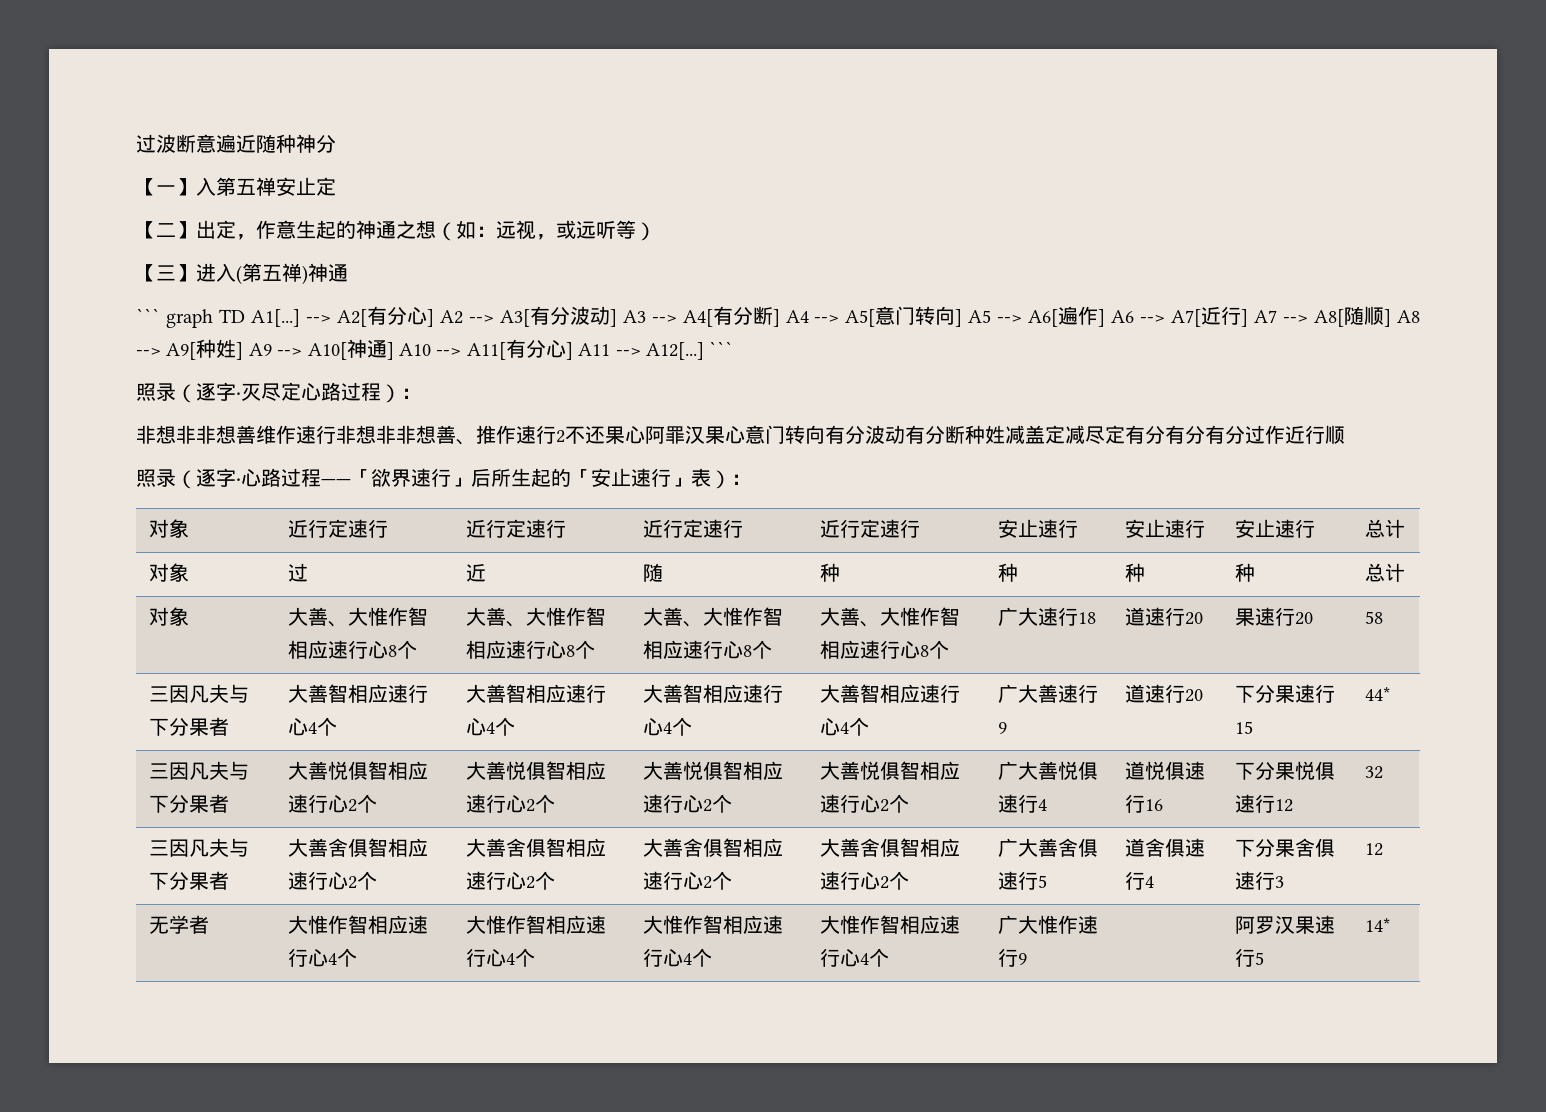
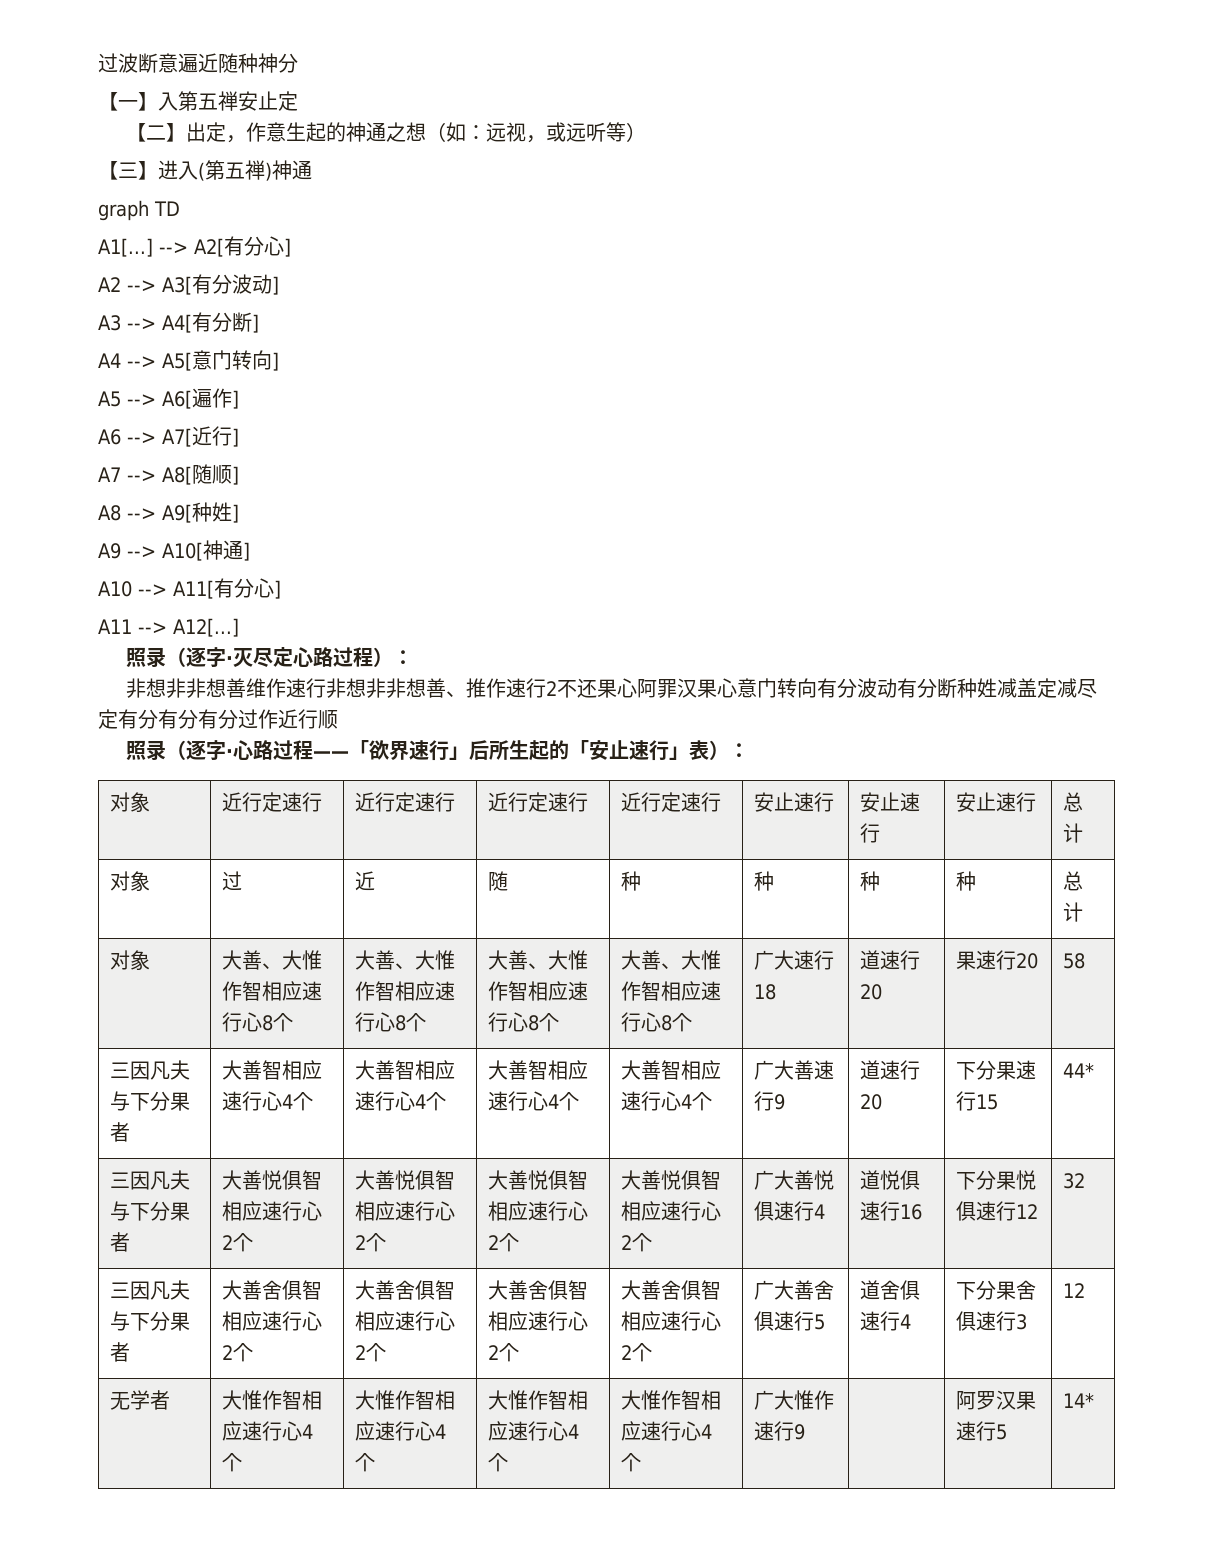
[136,308,160,323] ``` -> (312, 170) none
(245, 316) none -> (180, 208) //
(434, 318) none -> (291, 247) //
(617, 318) none -> (279, 285) //
(780, 318) none -> (259, 323) //
(963, 318) none -> (279, 361) //
(1106, 318) none -> (239, 399) //
(1249, 318) none -> (239, 437) //
(1392, 318) none -> (239, 475) //
(244, 351) none -> (239, 513) //
(394, 351) none -> (250, 551) //
(573, 351) none -> (281, 589) //
[709,341,734,356] ``` -> (239, 627) none

